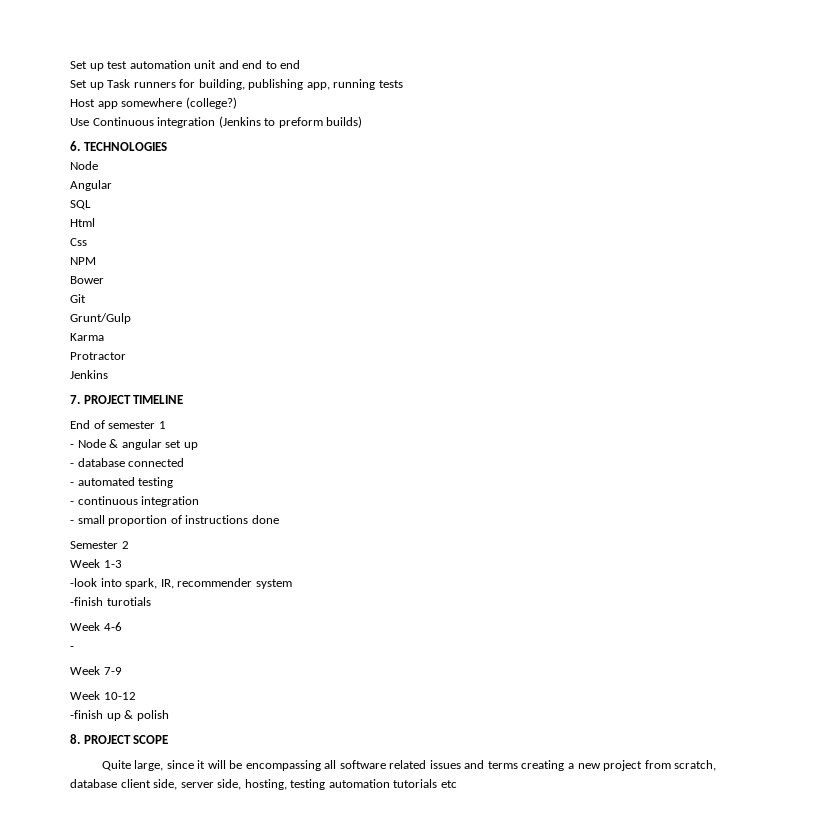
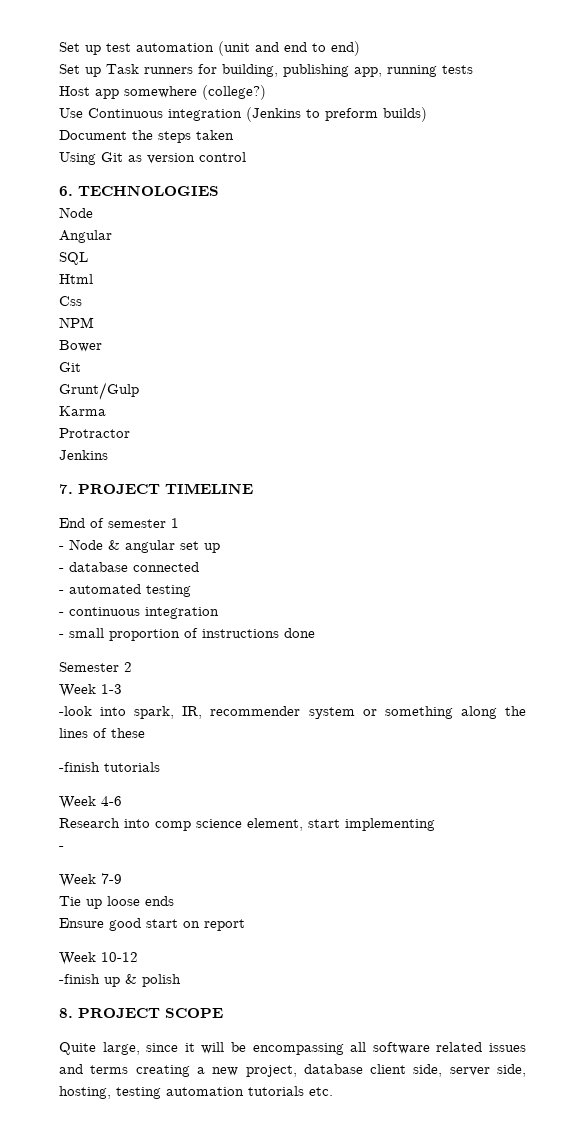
[194,60,217,69] unit -> [218,41,250,56] (unit
[280,60,301,69] end -> [331,41,360,56] end)
(363, 122) none -> [59,130,234,143] [59,152,246,165] // Document the steps taken // Using Git as version control
[70,597,151,606] // -finish turotials -> [362,706,526,719] [59,728,145,738] [59,762,160,772] or something along the lines of these // -finish tutorials
[70,646,74,650] [70,666,122,675] - // Week 7-9 -> [59,818,435,831] [59,846,64,850] [59,873,122,887] [59,896,174,909] [59,918,245,931] Research into comp science element, start implementing // - // Week 7-9 // Tie up loose ends // Ensure good start on report
[603,760,717,771] project from scratch, -> [245,1065,297,1077] project,
[440,780,457,788] etc -> [309,1087,333,1096] etc.

